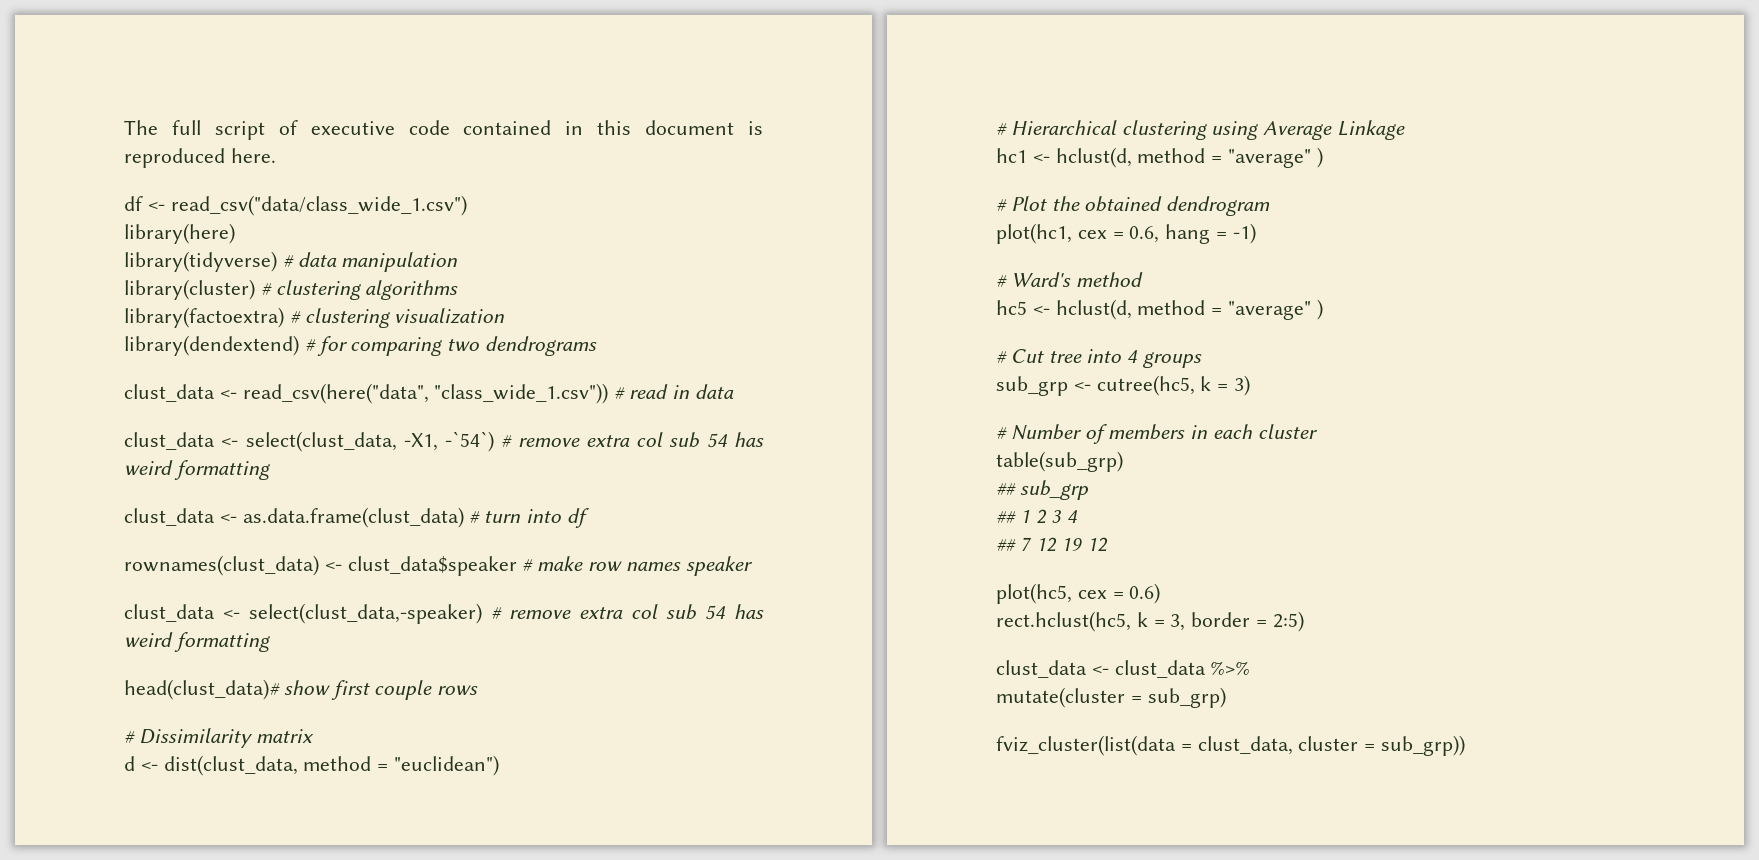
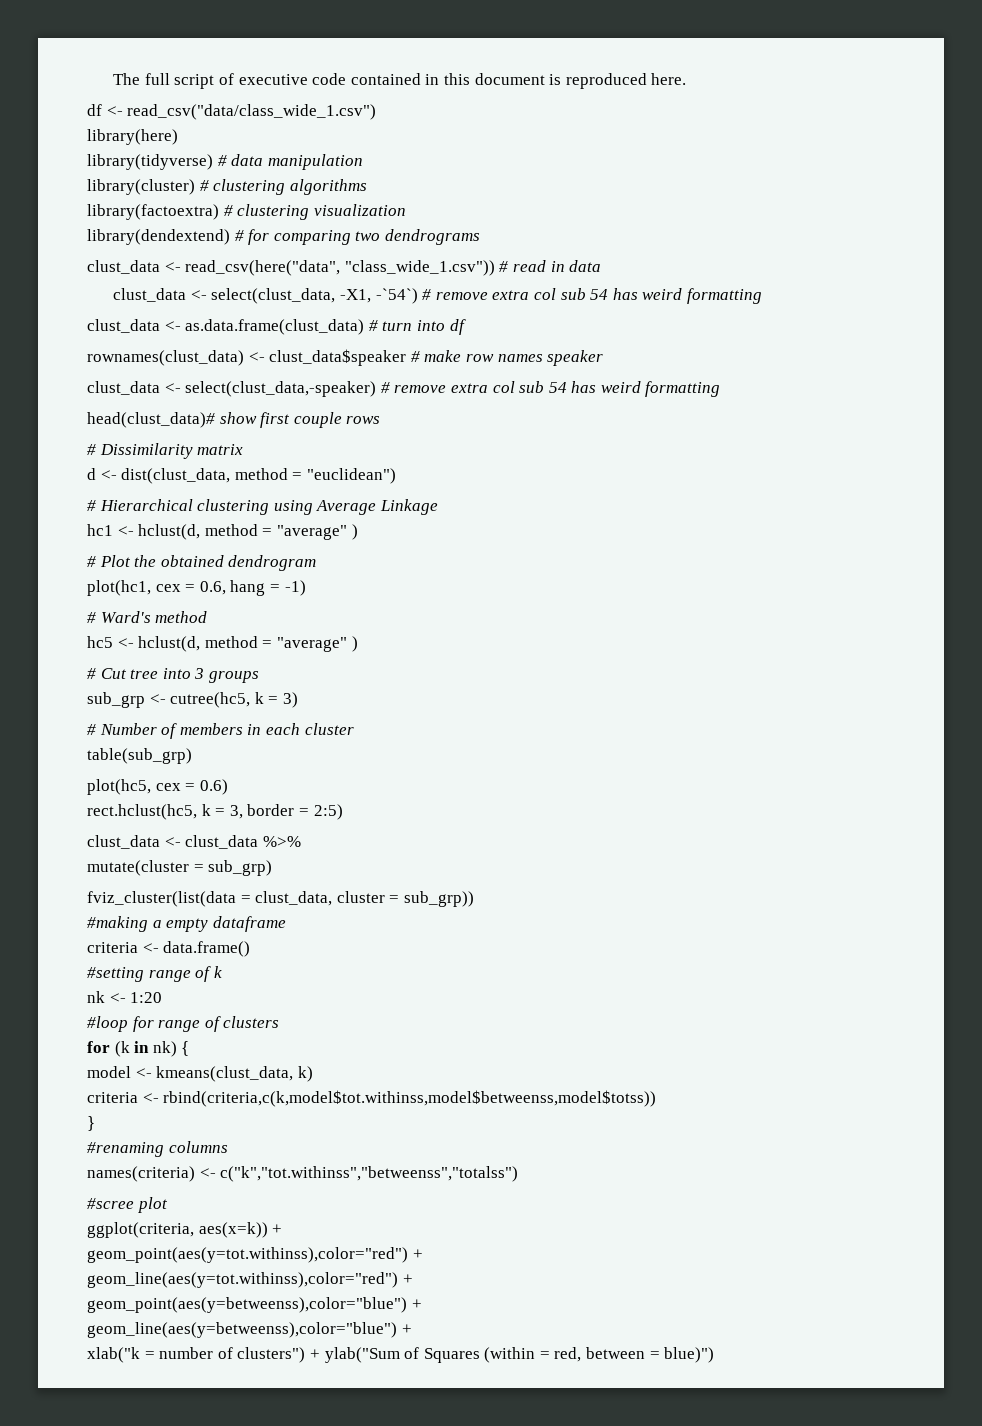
[1127,350,1139,363] 4 -> [194,668,205,679] 3
[996,480,1089,500] [996,509,1079,524] [996,537,1109,552] // ## sub_grp // ## 1 2 3 4 // ## 7 12 19 12 -> (192, 756) none
(1466, 745) none -> [87,916,286,932] [87,941,251,957] [87,966,222,982] [87,991,163,1003] [87,1016,280,1032] [87,1041,190,1057] [87,1066,313,1082] [87,1090,657,1107] [87,1116,95,1131] [87,1141,228,1157] [87,1166,519,1182] [87,1197,168,1213] [87,1222,283,1238] [87,1247,423,1263] [87,1272,413,1288] [87,1297,422,1313] [87,1322,412,1338] [87,1347,715,1363] // #making a empty dataframe // criteria <- data.frame() // #setting range of k // nk <- 1:20 // #loop for range of clusters // for (k in nk) { // model <- kmeans(clust_data, k) // criteria <- rbind(criteria,c(k,model$tot.withinss,model$betweenss,model$totss)) // } // #renaming columns // names(criteria) <- c("k","tot.withinss","betweenss","totalss") // #scree plot // ggplot(criteria, aes(x=k)) + // geom_point(aes(y=tot.withinss),color="red") + // geom_line(aes(y=tot.withinss),color="red") + // geom_point(aes(y=betweenss),color="blue") + // geom_line(aes(y=betweenss),color="blue") + // xlab("k = number of clusters") + ylab("Sum of Squares (within = red, between = blue)")

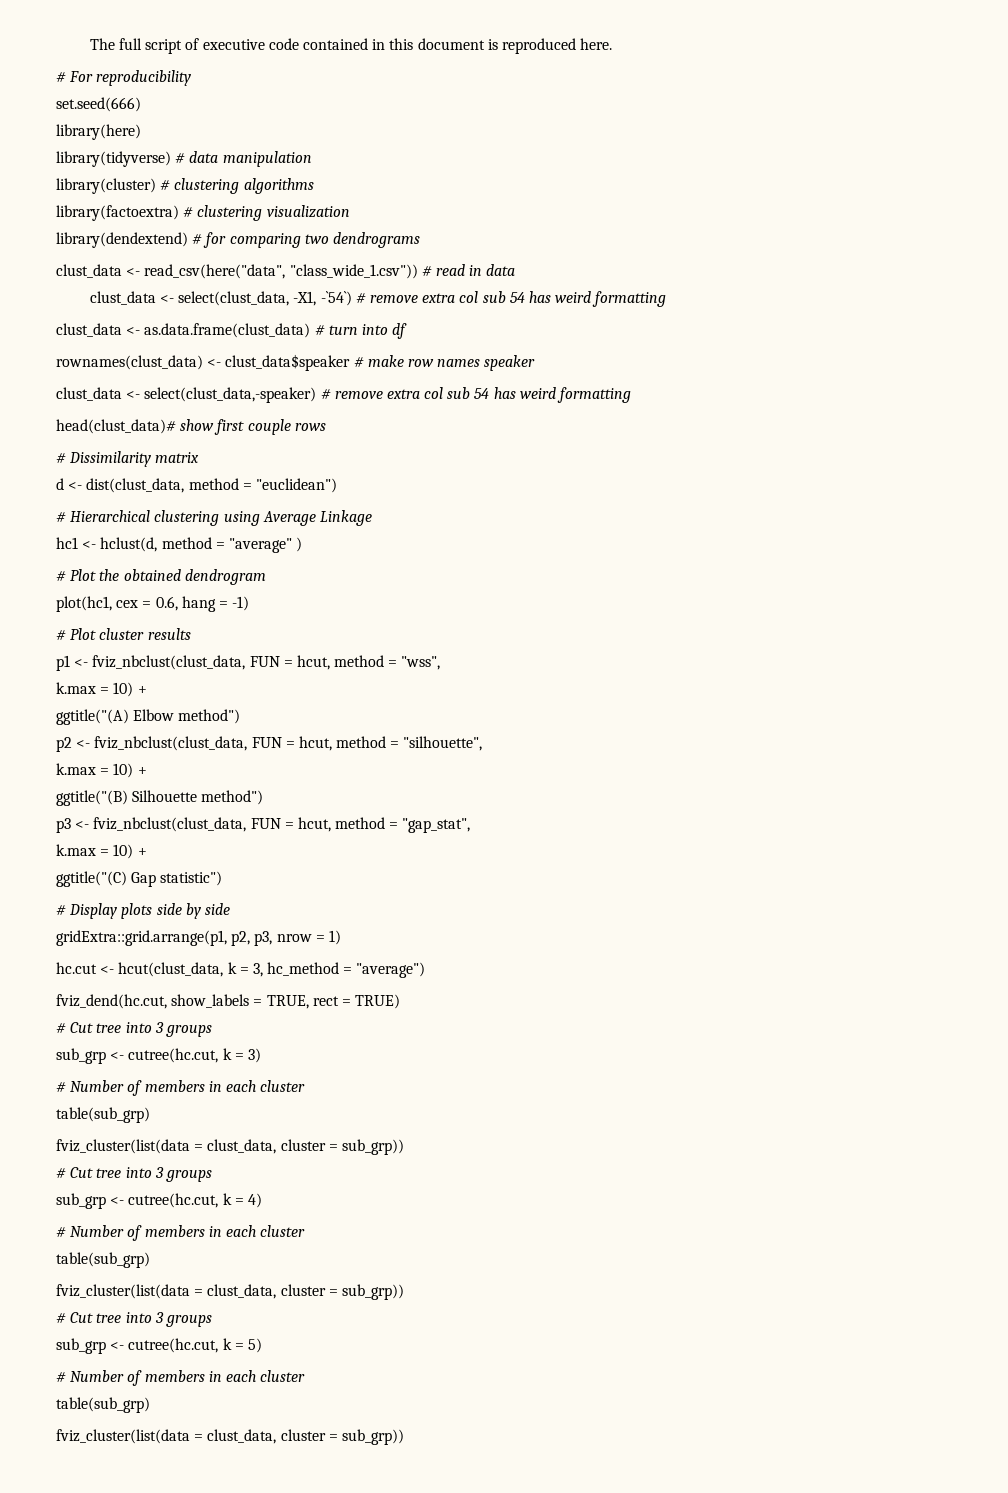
[87,104,377,120] df <- read_csv("data/class_wide_1.csv") -> [56,70,192,86] [56,97,141,112] # For reproducibility // set.seed(666)
[100,611,208,623] [87,636,358,652] [87,668,259,683] [87,692,251,708] Ward's method // hc5 <- hclust(d, method = "average" ) // # Cut tree into 3 groups // sub_grp <- cutree(hc5, -> [70,628,191,640] [56,655,441,671] [56,682,147,697] [56,709,241,725] [56,736,483,752] [56,763,147,778] [56,790,264,806] [56,817,471,833] [56,844,147,859] [56,871,223,887] [56,903,230,919] [56,930,341,946] [56,962,426,978] [56,994,401,1009] [56,1022,212,1037] [56,1048,219,1064] Plot cluster results // p1 <- fviz_nbclust(clust_data, FUN = hcut, method = "wss", // k.max = 10) + // ggtitle("(A) Elbow method") // p2 <- fviz_nbclust(clust_data, FUN = hcut, method = "silhouette", // k.max = 10) + // ggtitle("(B) Silhouette method") // p3 <- fviz_nbclust(clust_data, FUN = hcut, method = "gap_stat", // k.max = 10) + // ggtitle("(C) Gap statistic") // # Display plots side by side // gridExtra::grid.arrange(p1, p2, p3, nrow = 1) // hc.cut <- hcut(clust_data, k = 3, hc_method = "average") // fviz_dend(hc.cut, show_labels = TRUE, rect = TRUE) // # Cut tree into 3 groups // sub_grp <- cutree(hc.cut,
[87,779,228,795] [87,804,343,820] [87,835,301,849] [87,860,273,876] [87,891,474,907] [87,916,286,932] [87,941,251,957] [87,966,222,982] [87,991,163,1003] [87,1016,280,1032] [87,1041,190,1057] [87,1066,313,1082] [87,1090,657,1107] [87,1116,95,1131] [87,1141,228,1157] [87,1166,519,1182] [87,1197,168,1213] [87,1222,283,1238] [87,1247,423,1263] [87,1272,413,1288] [87,1297,422,1313] [87,1322,412,1338] [87,1347,715,1363] plot(hc5, cex = 0.6) // rect.hclust(hc5, k = 3, border = 2:5) // clust_data <- clust_data %>% // mutate(cluster = sub_grp) // fviz_cluster(list(data = clust_data, cluster = sub_grp)) // #making a empty dataframe // criteria <- data.frame() // #setting range of k // nk <- 1:20 // #loop for range of clusters // for (k in nk) { // model <- kmeans(clust_data, k) // criteria <- rbind(criteria,c(k,model$tot.withinss,model$betweenss,model$totss)) // } // #renaming columns // names(criteria) <- c("k","tot.withinss","betweenss","totalss") // #scree plot // ggplot(criteria, aes(x=k)) + // geom_point(aes(y=tot.withinss),color="red") + // geom_line(aes(y=tot.withinss),color="red") + // geom_point(aes(y=betweenss),color="blue") + // geom_line(aes(y=betweenss),color="blue") + // xlab("k = number of clusters") + ylab("Sum of Squares (within = red, between = blue)") -> [56,1139,404,1155] [56,1167,212,1182] [56,1193,262,1209] [56,1225,306,1241] [56,1252,150,1268] [56,1284,404,1300] [56,1312,212,1327] [56,1338,262,1354] [56,1370,306,1386] [56,1397,150,1413] [56,1429,404,1445] fviz_cluster(list(data = clust_data, cluster = sub_grp)) // # Cut tree into 3 groups // sub_grp <- cutree(hc.cut, k = 4) // # Number of members in each cluster // table(sub_grp) // fviz_cluster(list(data = clust_data, cluster = sub_grp)) // # Cut tree into 3 groups // sub_grp <- cutree(hc.cut, k = 5) // # Number of members in each cluster // table(sub_grp) // fviz_cluster(list(data = clust_data, cluster = sub_grp))

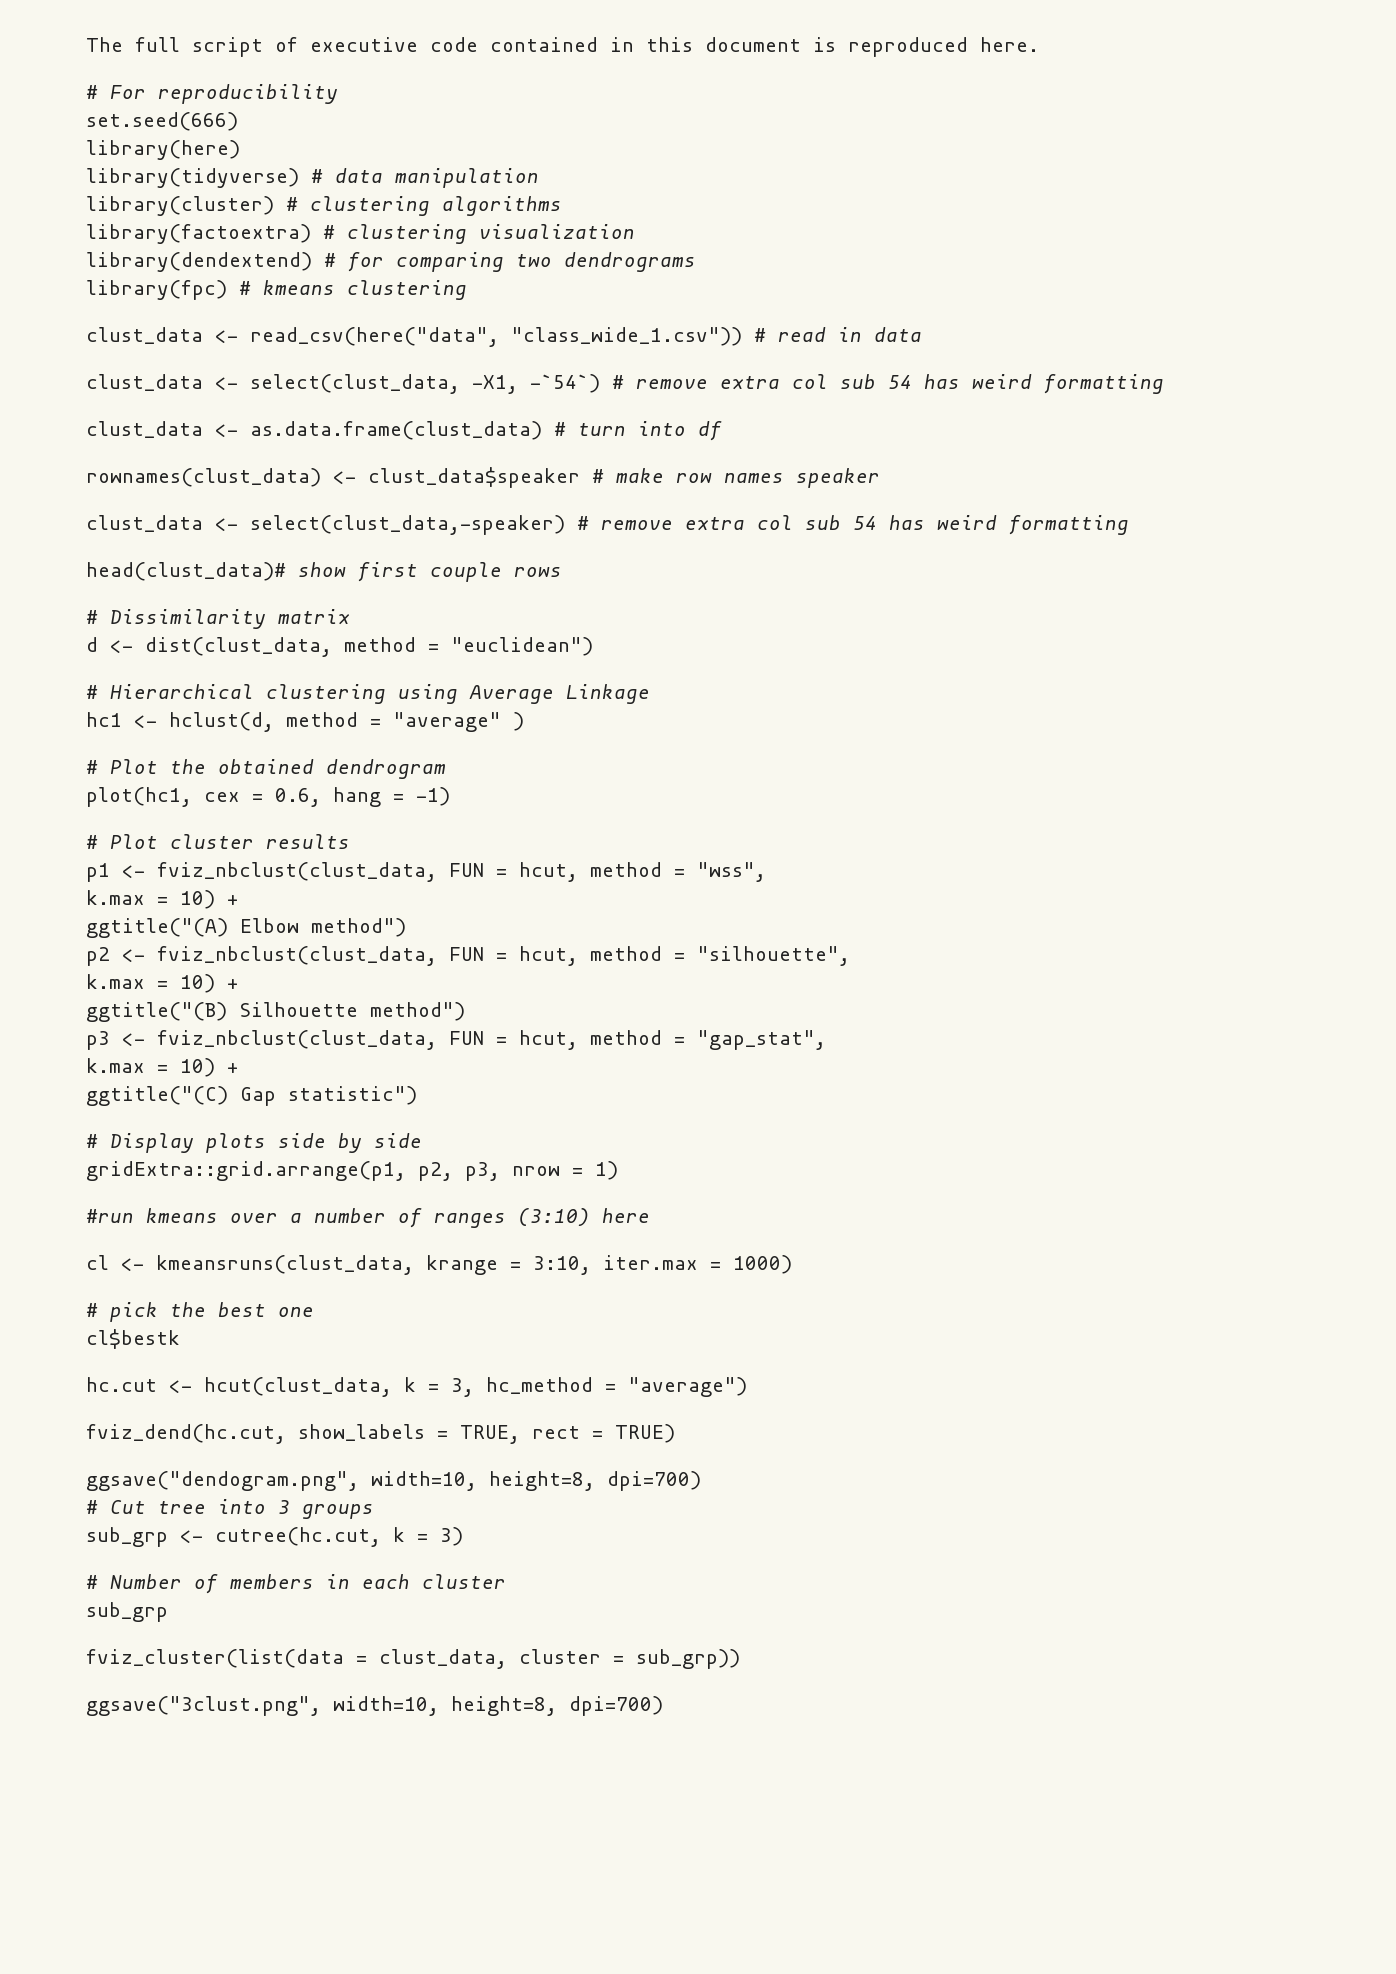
(420, 240) none -> [86,280,467,300] // library(fpc) # kmeans clustering
(341, 937) none -> [86,1208,650,1228] [86,1255,792,1275] [86,1302,314,1322] [86,1329,180,1349] // #run kmeans over a number of ranges (3:10) here // cl <- kmeansruns(clust_data, krange = 3:10, iter.max = 1000) // # pick the best one // cl$bestk
(401, 1001) none -> [86,1471,701,1491] // ggsave("dendogram.png", width=10, height=8, dpi=700)
[56,1107,150,1123] [56,1139,404,1155] [56,1167,212,1182] [56,1193,262,1209] [56,1225,306,1241] [56,1252,150,1268] [56,1284,404,1300] [56,1312,212,1327] [56,1338,262,1354] [56,1370,306,1386] [56,1397,150,1413] [56,1429,404,1445] table(sub_grp) // fviz_cluster(list(data = clust_data, cluster = sub_grp)) // # Cut tree into 3 groups // sub_grp <- cutree(hc.cut, k = 4) // # Number of members in each cluster // table(sub_grp) // fviz_cluster(list(data = clust_data, cluster = sub_grp)) // # Cut tree into 3 groups // sub_grp <- cutree(hc.cut, k = 5) // # Number of members in each cluster // table(sub_grp) // fviz_cluster(list(data = clust_data, cluster = sub_grp)) -> [86,1602,168,1622] [86,1649,740,1669] [86,1696,663,1716] sub_grp // fviz_cluster(list(data = clust_data, cluster = sub_grp)) // ggsave("3clust.png", width=10, height=8, dpi=700)

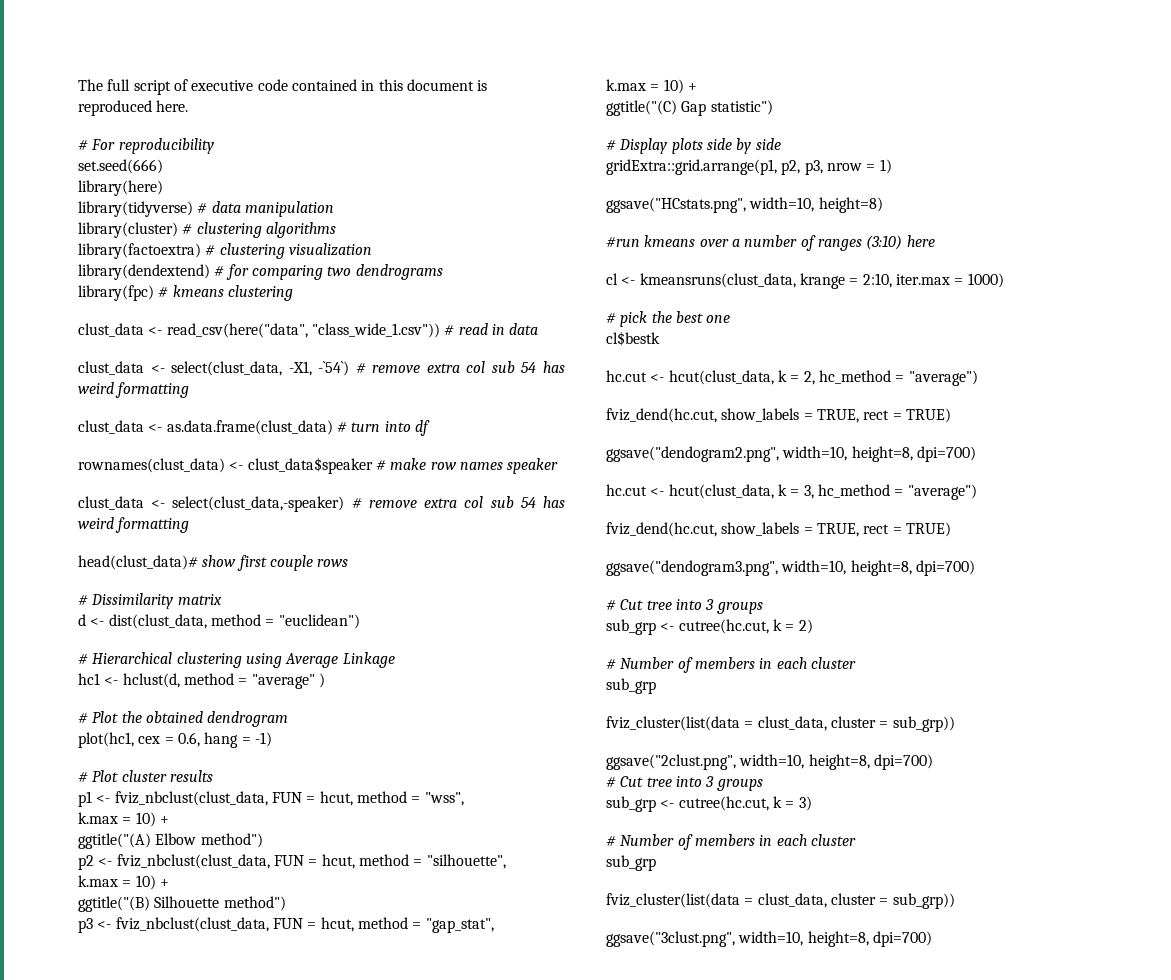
(618, 1170) none -> [606,197,883,213] // ggsave("HCstats.png", width=10, height=8)
[533,1256,591,1275] 3:10, -> [862,273,892,288] 2:10,
(180, 1339) none -> [606,370,978,386] [606,408,951,423] [606,446,976,462] // hc.cut <- hcut(clust_data, k = 2, hc_method = "average") // fviz_dend(hc.cut, show_labels = TRUE, rect = TRUE) // ggsave("dendogram2.png", width=10, height=8, dpi=700)
[86,1471,359,1491] ggsave("dendogram.png", -> [606,560,975,576] [606,599,763,614] [606,619,813,635] [606,657,856,673] [606,678,656,694] [606,716,955,732] [606,754,736,770] ggsave("dendogram3.png", width=10, height=8, dpi=700) // # Cut tree into 3 groups // sub_grp <- cutree(hc.cut, k = 2) // # Number of members in each cluster // sub_grp // fviz_cluster(list(data = clust_data, cluster = sub_grp)) // ggsave("2clust.png",

